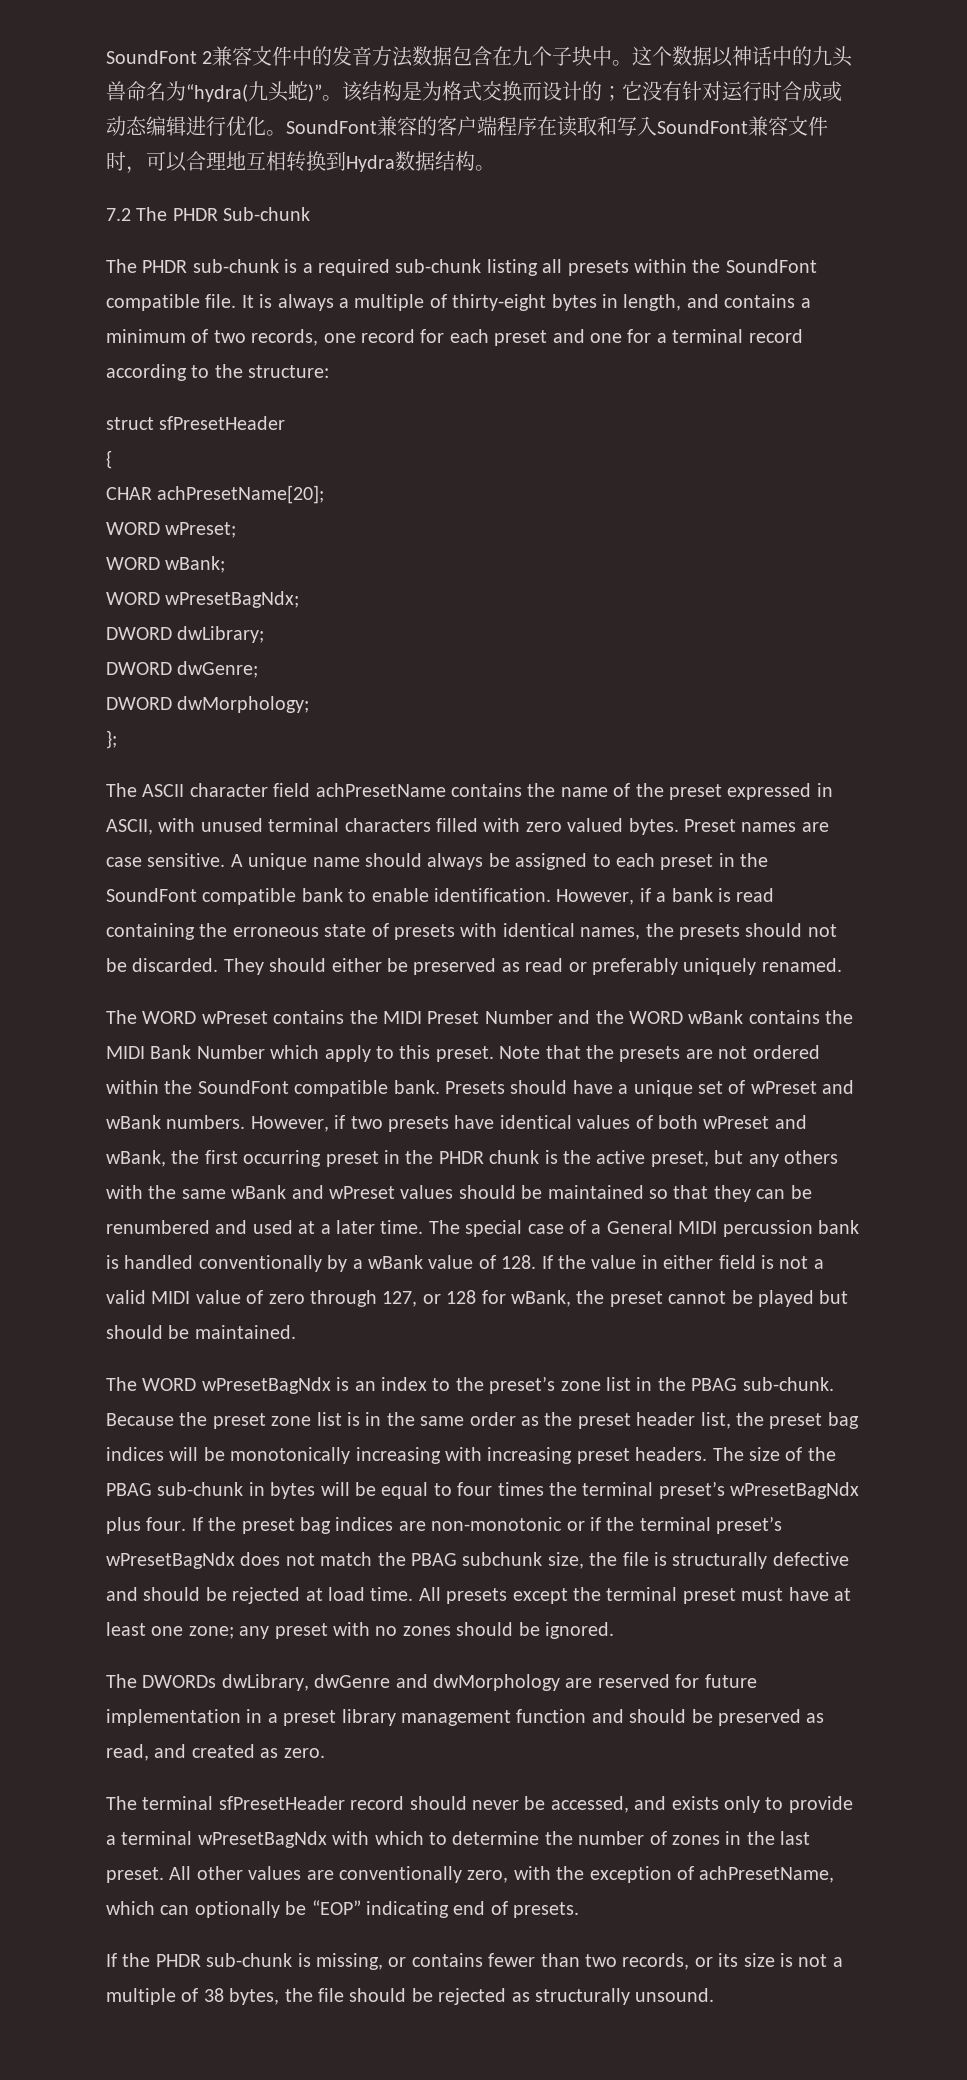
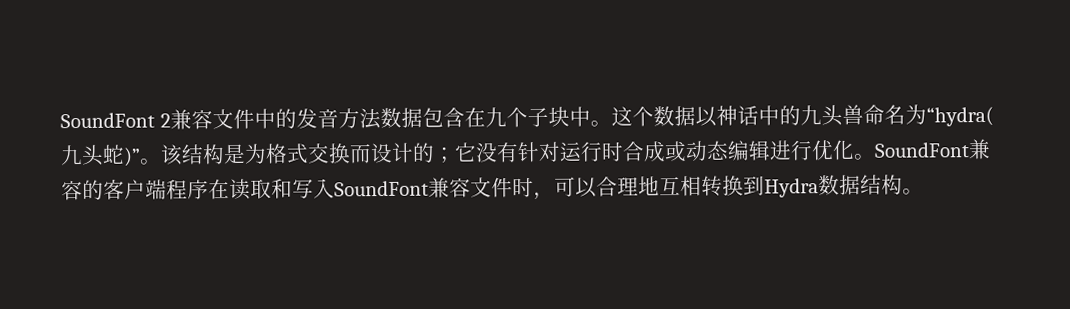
[106,207,311,221] [106,259,817,276] [106,294,811,311] [106,329,803,346] [106,364,330,381] [106,416,286,430] [106,450,112,469] [106,485,325,504] [106,522,237,538] [106,556,226,573] [106,591,300,608] [106,626,265,643] [106,661,259,678] [106,696,310,713] [106,730,117,749] [106,783,833,800] [106,818,829,835] [106,853,769,870] [106,888,775,905] [106,923,837,940] [106,958,842,975] [106,1010,854,1024] [106,1045,820,1062] [106,1080,855,1097] [106,1115,807,1132] [106,1150,838,1167] [106,1185,812,1202] [106,1220,859,1237] [106,1255,824,1272] [106,1290,849,1307] [106,1325,296,1339] [106,1376,834,1394] [106,1412,859,1429] [106,1447,836,1464] [106,1481,860,1499] [106,1516,783,1534] [106,1552,849,1569] [106,1587,851,1604] [106,1622,614,1639] [106,1674,757,1691] [106,1709,825,1726] [106,1744,325,1761] [106,1796,853,1813] [106,1831,811,1848] [106,1866,835,1883] [106,1900,580,1918] [106,1953,843,1970] [106,1988,715,2005] // 7.2 The PHDR Sub-chunk // The PHDR sub-chunk is a required sub-chunk listing all presets within the SoundFont compatible file. It is always a multiple of thirty-eight bytes in length, and contains a minimum of two records, one record for each preset and one for a terminal record according to the structure: // struct sfPresetHeader // { // CHAR achPresetName[20]; // WORD wPreset; // WORD wBank; // WORD wPresetBagNdx; // DWORD dwLibrary; // DWORD dwGenre; // DWORD dwMorphology; // }; // The ASCII character field achPresetName contains the name of the preset expressed in ASCII, with unused terminal characters filled with zero valued bytes. Preset names are case sensitive. A unique name should always be assigned to each preset in the SoundFont compatible bank to enable identification. However, if a bank is read containing the erroneous state of presets with identical names, the presets should not be discarded. They should either be preserved as read or preferably uniquely renamed. // The WORD wPreset contains the MIDI Preset Number and the WORD wBank contains the MIDI Bank Number which apply to this preset. Note that the presets are not ordered within the SoundFont compatible bank. Presets should have a unique set of wPreset and wBank numbers. However, if two presets have identical values of both wPreset and wBank, the first occurring preset in the PHDR chunk is the active preset, but any others with the same wBank and wPreset values should be maintained so that they can be renumbered and used at a later time. The special case of a General MIDI percussion bank is handled conventionally by a wBank value of 128. If the value in either field is not a valid MIDI value of zero through 127, or 128 for wBank, the preset cannot be played but should be maintained. // The WORD wPresetBagNdx is an index to the preset’s zone list in the PBAG sub-chunk. Because the preset zone list is in the same order as the preset header list, the preset bag indices will be monotonically increasing with increasing preset headers. The size of the PBAG sub-chunk in bytes will be equal to four times the terminal preset’s wPresetBagNdx plus four. If the preset bag indices are non-monotonic or if the terminal preset’s wPresetBagNdx does not match the PBAG subchunk size, the file is structurally defective and should be rejected at load time. All presets except the terminal preset must have at least one zone; any preset with no zones should be ignored. // The DWORDs dwLibrary, dwGenre and dwMorphology are reserved for future implementation in a preset library management function and should be preserved as read, and created as zero. // The terminal sfPresetHeader record should never be accessed, and exists only to provide a terminal wPresetBagNdx with which to determine the number of zones in the last preset. All other values are conventionally zero, with the exception of achPresetName, which can optionally be “EOP” indicating end of presets. // If the PHDR sub-chunk is missing, or contains fewer than two records, or its size is not a multiple of 38 bytes, the file should be rejected as structurally unsound. -> (924, 191) none

